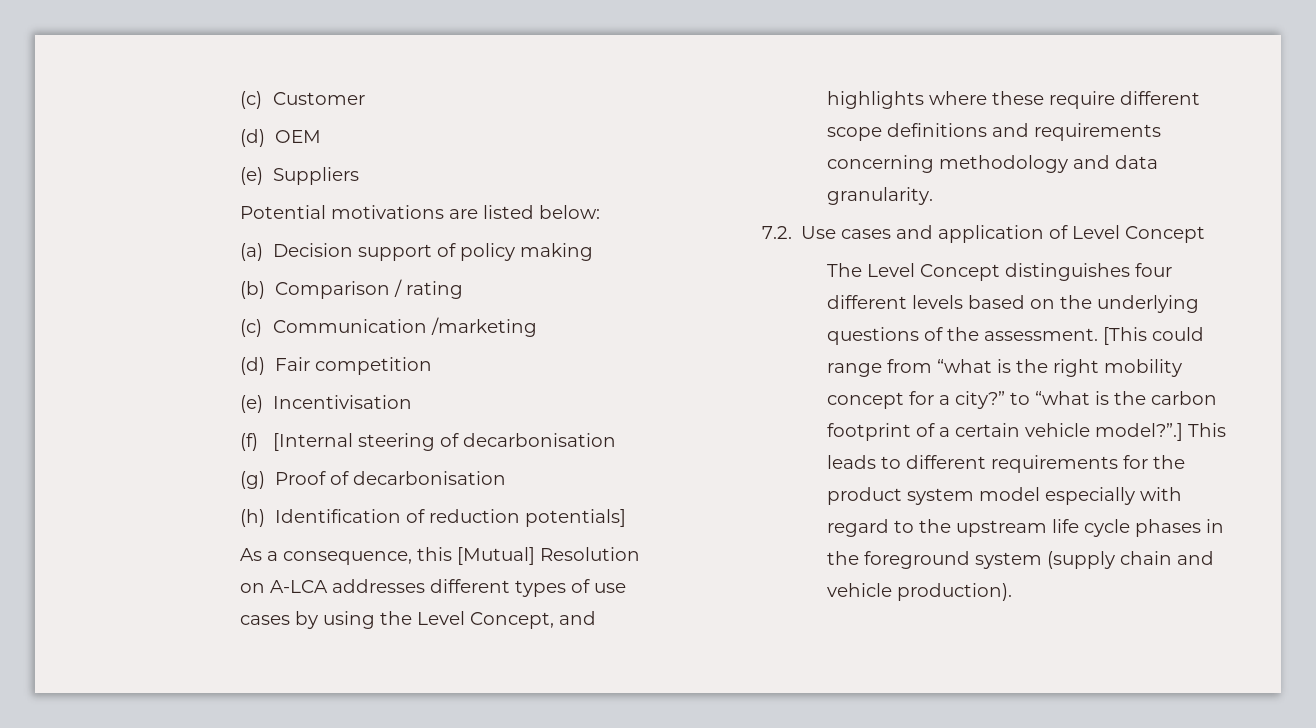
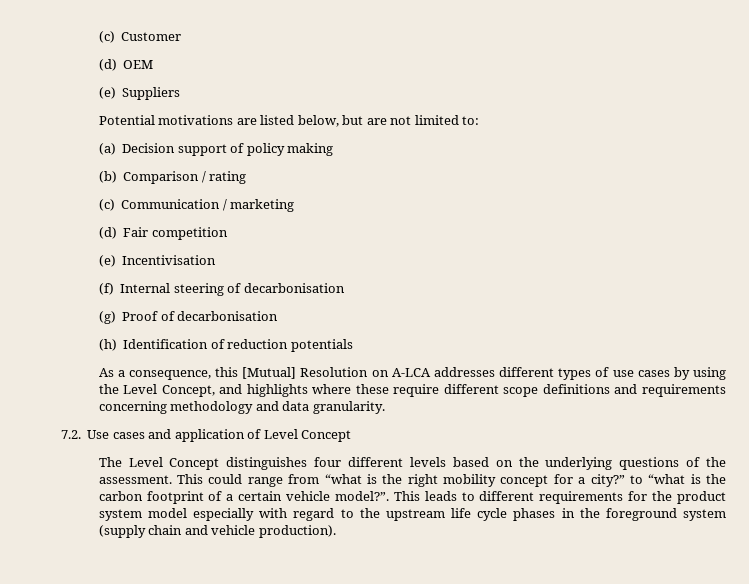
[539,205,601,219] below: -> [297,115,480,127] below, but are not limited to:
[431,317,538,337] /marketing -> [222,199,295,212] / marketing
[273,433,354,451] [Internal -> [120,283,171,293] Internal
[524,509,626,527] potentials] -> [290,339,353,352] potentials
[1103,327,1148,345] [This -> [177,474,204,484] This
[1095,423,1184,441] model?”.] -> [334,491,389,501] model?”.

